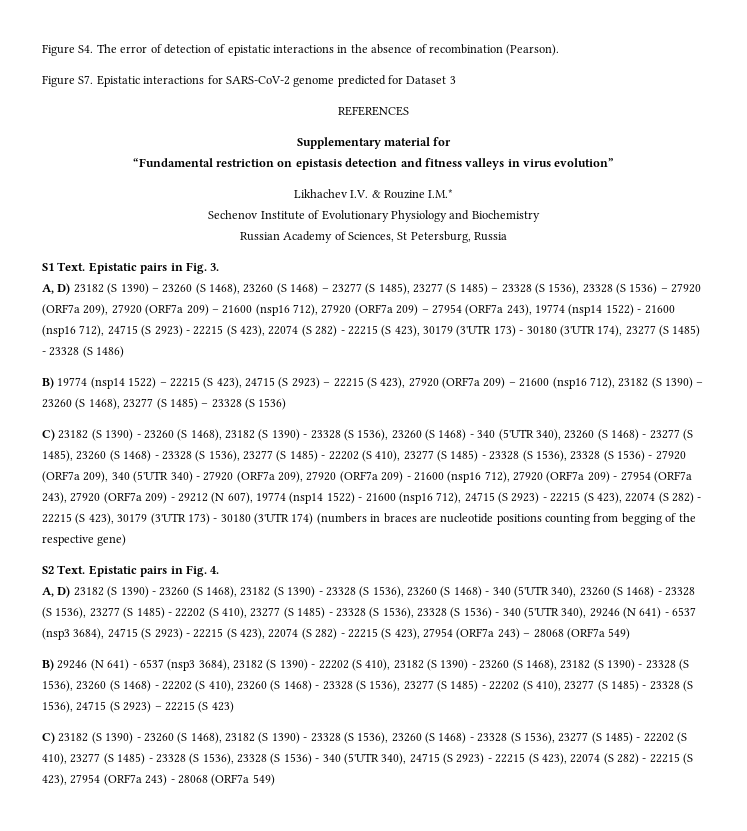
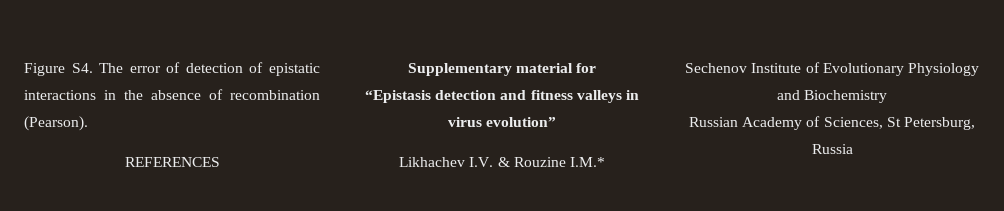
[42,75,456,87] // Figure S7. Epistatic interactions for SARS-CoV-2 genome predicted for Dataset 3 -> (88, 123) none
[132,158,342,170] “Fundamental restriction on epistasis -> [365,90,432,103] “Epistasis
[42,262,220,274] [42,283,702,295] [42,304,675,316] [42,325,701,337] [42,346,125,358] [42,377,704,389] [42,398,287,410] [42,429,694,441] [42,450,686,462] [42,471,692,483] [42,492,702,504] [42,513,696,525] [42,534,127,546] [42,565,220,577] [42,586,696,598] [42,607,697,619] [42,628,631,640] [42,659,690,671] [42,680,694,692] [42,701,234,713] [42,732,688,744] [42,753,694,765] [42,774,275,786] // S1 Text. Epistatic pairs in Fig. 3. // A, D) 23182 (S 1390) – 23260 (S 1468), 23260 (S 1468) – 23277 (S 1485), 23277 (S 1485) – 23328 (S 1536), 23328 (S 1536) – 27920 (ORF7a 209), 27920 (ORF7a 209) – 21600 (nsp16 712), 27920 (ORF7a 209) – 27954 (ORF7a 243), 19774 (nsp14 1522) - 21600 (nsp16 712), 24715 (S 2923) - 22215 (S 423), 22074 (S 282) - 22215 (S 423), 30179 (3'UTR 173) - 30180 (3'UTR 174), 23277 (S 1485) - 23328 (S 1486) // B) 19774 (nsp14 1522) – 22215 (S 423), 24715 (S 2923) – 22215 (S 423), 27920 (ORF7a 209) – 21600 (nsp16 712), 23182 (S 1390) – 23260 (S 1468), 23277 (S 1485) – 23328 (S 1536) // C) 23182 (S 1390) - 23260 (S 1468), 23182 (S 1390) - 23328 (S 1536), 23260 (S 1468) - 340 (5'UTR 340), 23260 (S 1468) - 23277 (S 1485), 23260 (S 1468) - 23328 (S 1536), 23277 (S 1485) - 22202 (S 410), 23277 (S 1485) - 23328 (S 1536), 23328 (S 1536) - 27920 (ORF7a 209), 340 (5'UTR 340) - 27920 (ORF7a 209), 27920 (ORF7a 209) - 21600 (nsp16 712), 27920 (ORF7a 209) - 27954 (ORF7a 243), 27920 (ORF7a 209) - 29212 (N 607), 19774 (nsp14 1522) - 21600 (nsp16 712), 24715 (S 2923) - 22215 (S 423), 22074 (S 282) - 22215 (S 423), 30179 (3'UTR 173) - 30180 (3'UTR 174) (numbers in braces are nucleotide positions counting from begging of the respective gene) // S2 Text. Epistatic pairs in Fig. 4. // A, D) 23182 (S 1390) - 23260 (S 1468), 23182 (S 1390) - 23328 (S 1536), 23260 (S 1468) - 340 (5'UTR 340), 23260 (S 1468) - 23328 (S 1536), 23277 (S 1485) - 22202 (S 410), 23277 (S 1485) - 23328 (S 1536), 23328 (S 1536) - 340 (5'UTR 340), 29246 (N 641) - 6537 (nsp3 3684), 24715 (S 2923) - 22215 (S 423), 22074 (S 282) - 22215 (S 423), 27954 (ORF7a 243) – 28068 (ORF7a 549) // B) 29246 (N 641) - 6537 (nsp3 3684), 23182 (S 1390) - 22202 (S 410), 23182 (S 1390) - 23260 (S 1468), 23182 (S 1390) - 23328 (S 1536), 23260 (S 1468) - 22202 (S 410), 23260 (S 1468) - 23328 (S 1536), 23277 (S 1485) - 22202 (S 410), 23277 (S 1485) - 23328 (S 1536), 24715 (S 2923) – 22215 (S 423) // C) 23182 (S 1390) - 23260 (S 1468), 23182 (S 1390) - 23328 (S 1536), 23260 (S 1468) - 23328 (S 1536), 23277 (S 1485) - 22202 (S 410), 23277 (S 1485) - 23328 (S 1536), 23328 (S 1536) - 340 (5'UTR 340), 24715 (S 2923) - 22215 (S 423), 22074 (S 282) - 22215 (S 423), 27954 (ORF7a 243) - 28068 (ORF7a 549) -> (853, 149) none

